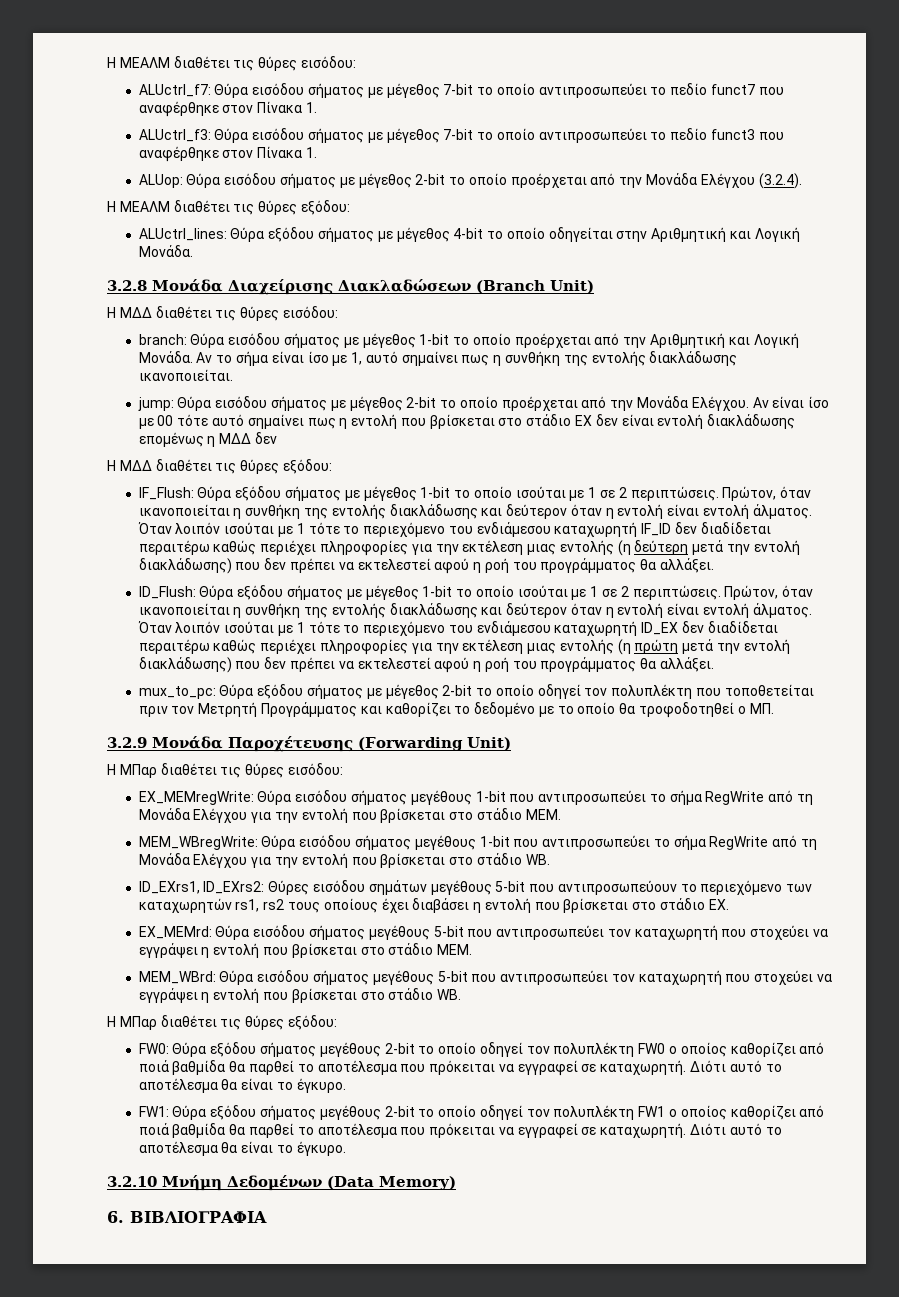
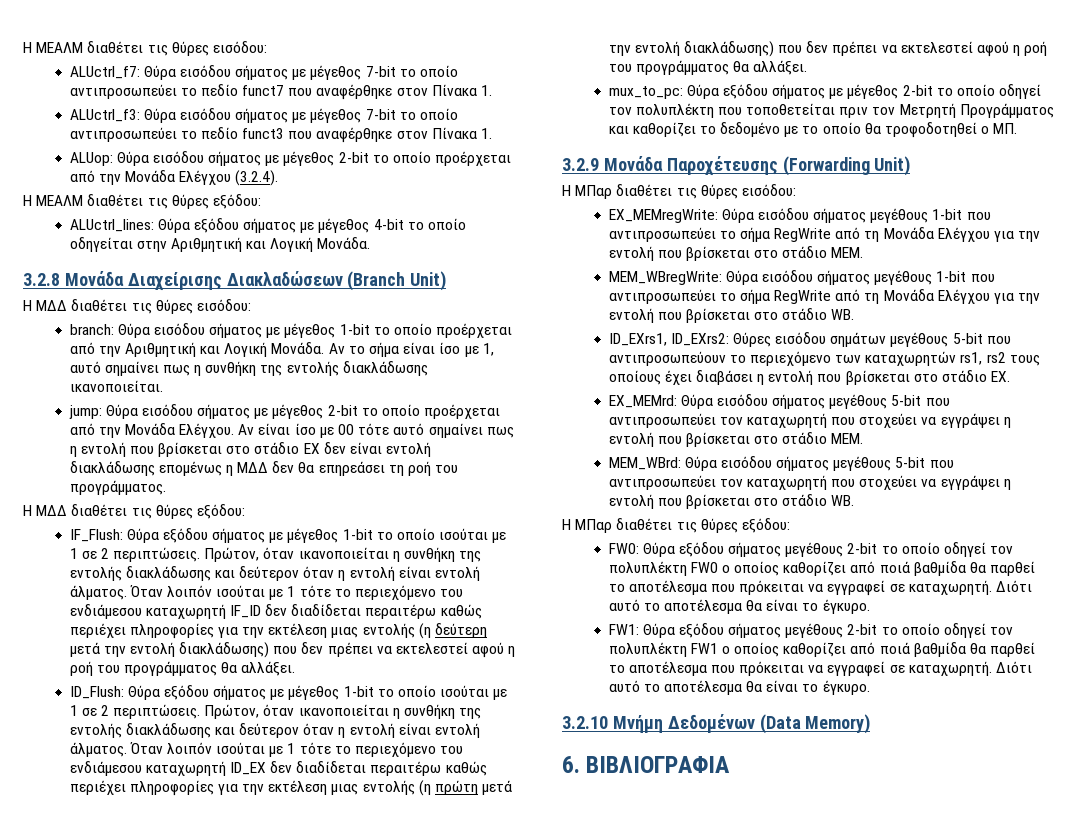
(277, 438) none -> [298,461,459,476] [69,480,166,495] θα επηρεάσει τη ροή του προγράμματος.

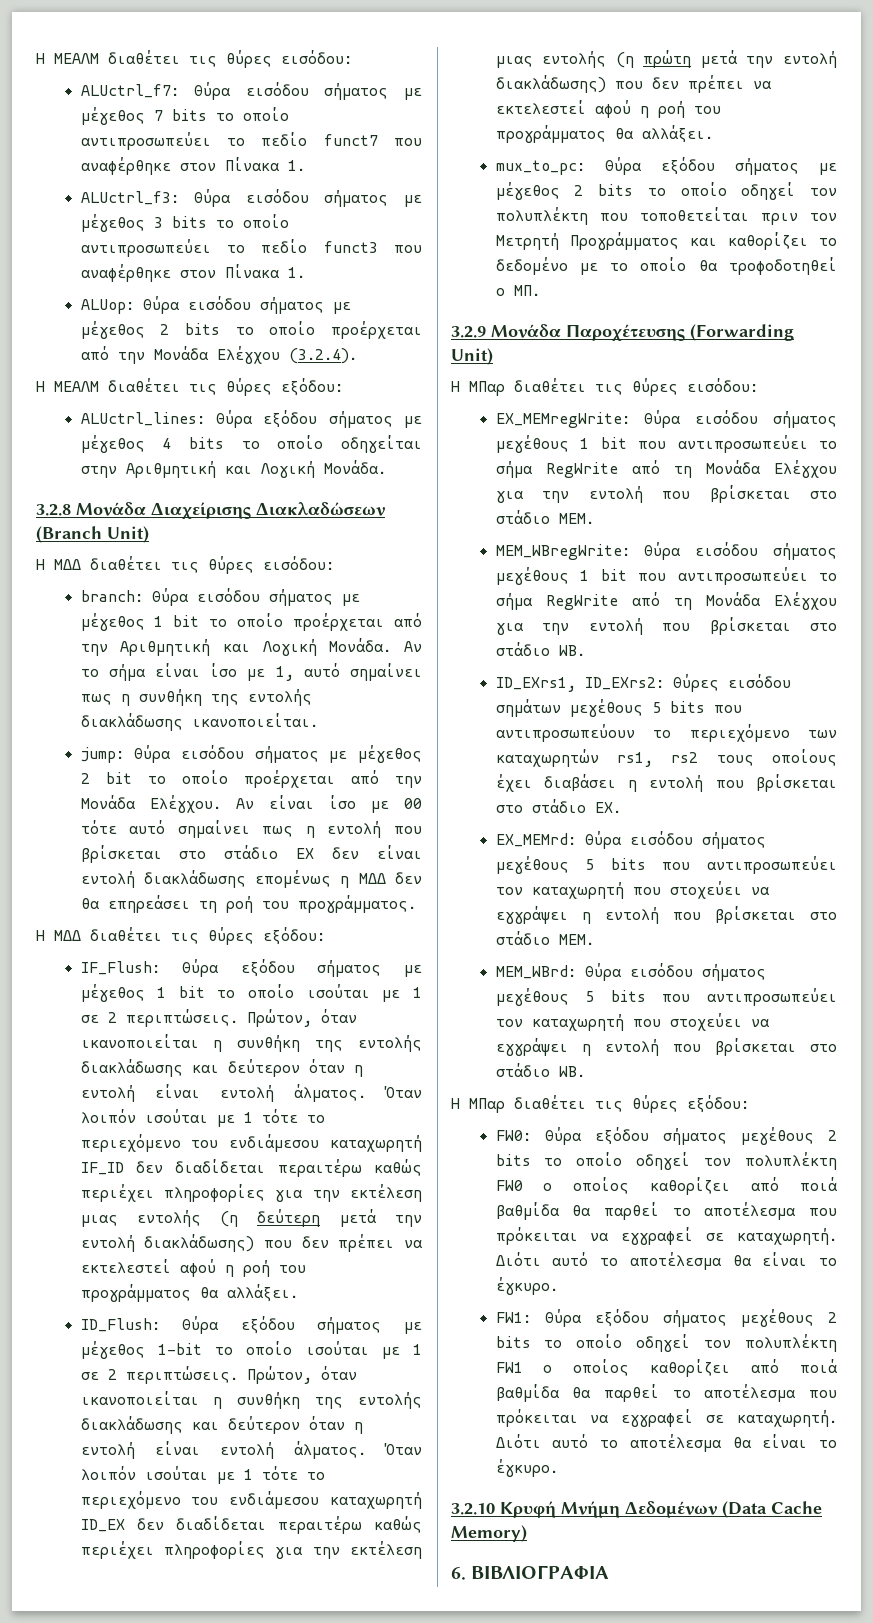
[365,66,396,77] 7-bit -> [153,109,207,121] 7 bits
[365,109,396,120] 7-bit -> [153,216,207,228] 3 bits
[338,152,369,163] 2-bit -> [160,323,220,335] 2 bits
[373,219,404,230] 4-bit -> [162,437,224,449] 4 bits
[339,324,370,335] 1-bit -> [154,615,200,627] 1 bit
[327,405,358,416] 2-bit -> [80,772,132,784] 2 bit
[342,529,373,540] 1-bit -> [157,986,205,998] 1 bit
[902,85,933,96] 2-bit -> [574,184,634,196] 2 bits
[932,209,963,220] 1-bit -> [580,437,627,449] 1 bit
[936,271,967,282] 1-bit -> [580,569,627,581] 1 bit
[952,333,983,344] 5-bit -> [651,701,705,713] 5 bits
[891,395,922,406] 5-bit -> [585,858,646,870] 5 bits
[895,457,926,468] 5-bit -> [585,990,646,1002] 5 bits
[847,543,878,554] 2-bit -> [828,1130,837,1141] [495,1154,531,1166] 2 bits
[847,624,878,635] 2-bit -> [828,1312,837,1323] [495,1336,531,1348] 2 bits
(608, 722) none -> [500,1501,556,1518] Κρυφή
(801, 724) none -> [771,1501,822,1514] Cache

